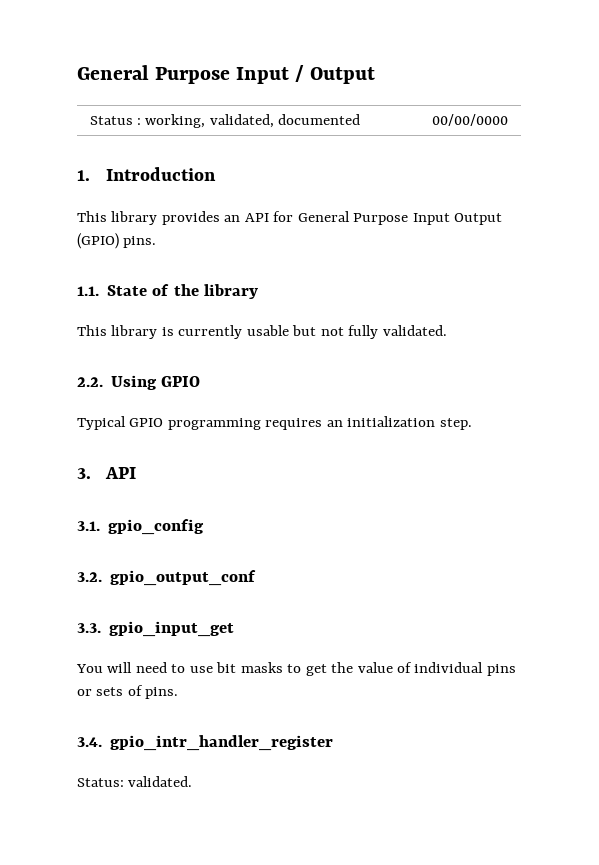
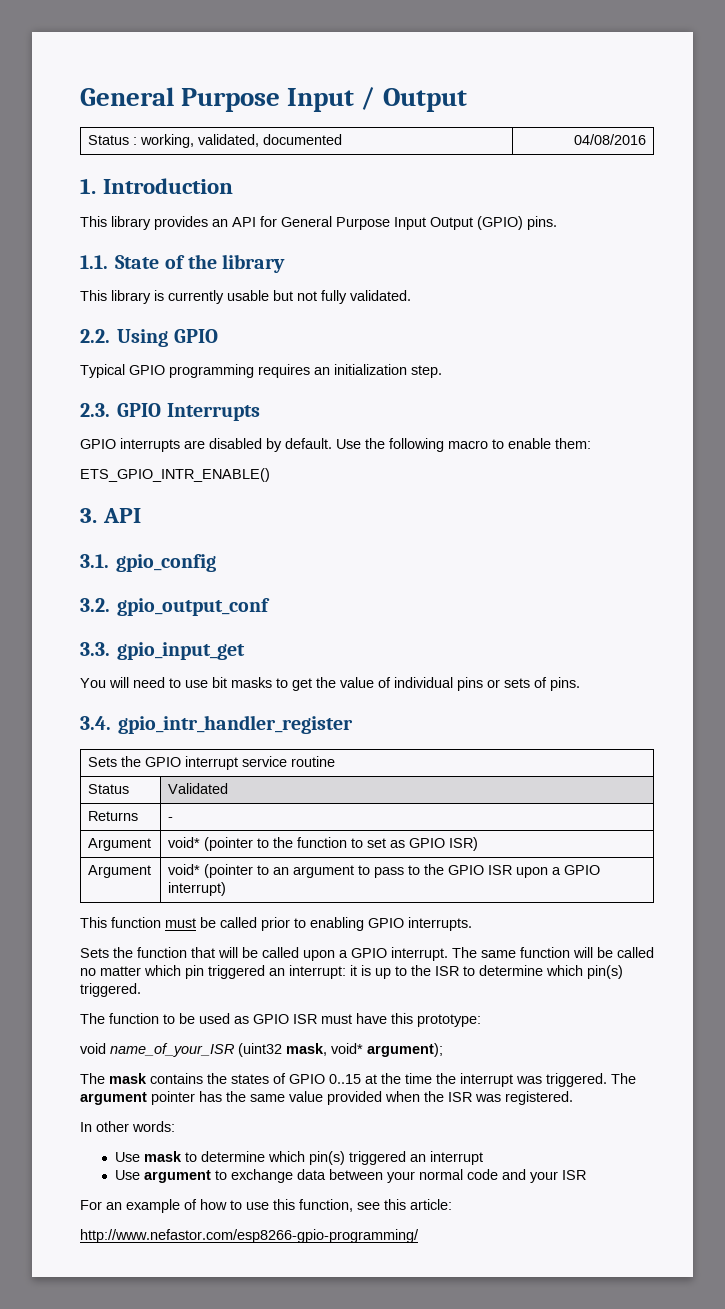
[432,114,509,126] 00/00/0000 -> [573,134,646,145] 04/08/2016
(472, 424) none -> [80,403,260,421] [80,438,591,452] [80,468,270,482] // 2.3. GPIO Interrupts // GPIO interrupts are disabled by default. Use the following macro to enable them: // ETS_GPIO_INTR_ENABLE()
[77,776,193,787] // Status: validated. -> [88,756,336,770] [88,784,130,794] [168,783,229,794] [88,811,139,821] [168,817,174,821] [88,838,152,851] [168,837,479,851] [88,865,152,878] [168,864,601,878] [168,882,227,896] [80,917,472,931] [80,947,654,961] [80,965,623,979] [80,983,141,997] [80,1013,481,1027] [80,1043,443,1057] [80,1073,636,1087] [80,1091,573,1105] [80,1121,175,1132] [115,1151,484,1165] [115,1169,587,1183] [80,1199,452,1213] [80,1229,419,1243] // Sets the GPIO interrupt service routine // Status | Validated // Returns | - // Argument | void* (pointer to the function to set as GPIO ISR) // Argument | void* (pointer to an argument to pass to the GPIO ISR upon a GPIO interrupt) // This function must be called prior to enabling GPIO interrupts. // Sets the function that will be called upon a GPIO interrupt. The same function will be called no matter which pin triggered an interrupt: it is up to the ISR to determine which pin(s) triggered. // The function to be used as GPIO ISR must have this prototype: // void name_of_your_ISR (uint32 mask, void* argument); // The mask contains the states of GPIO 0..15 at the time the interrupt was triggered. The argument pointer has the same value provided when the ISR was registered. // In other words: // Use mask to determine which pin(s) triggered an interrupt // Use argument to exchange data between your normal code and your ISR // For an example of how to use this function, see this article: // http://www.nefastor.com/esp8266-gpio-programming/

